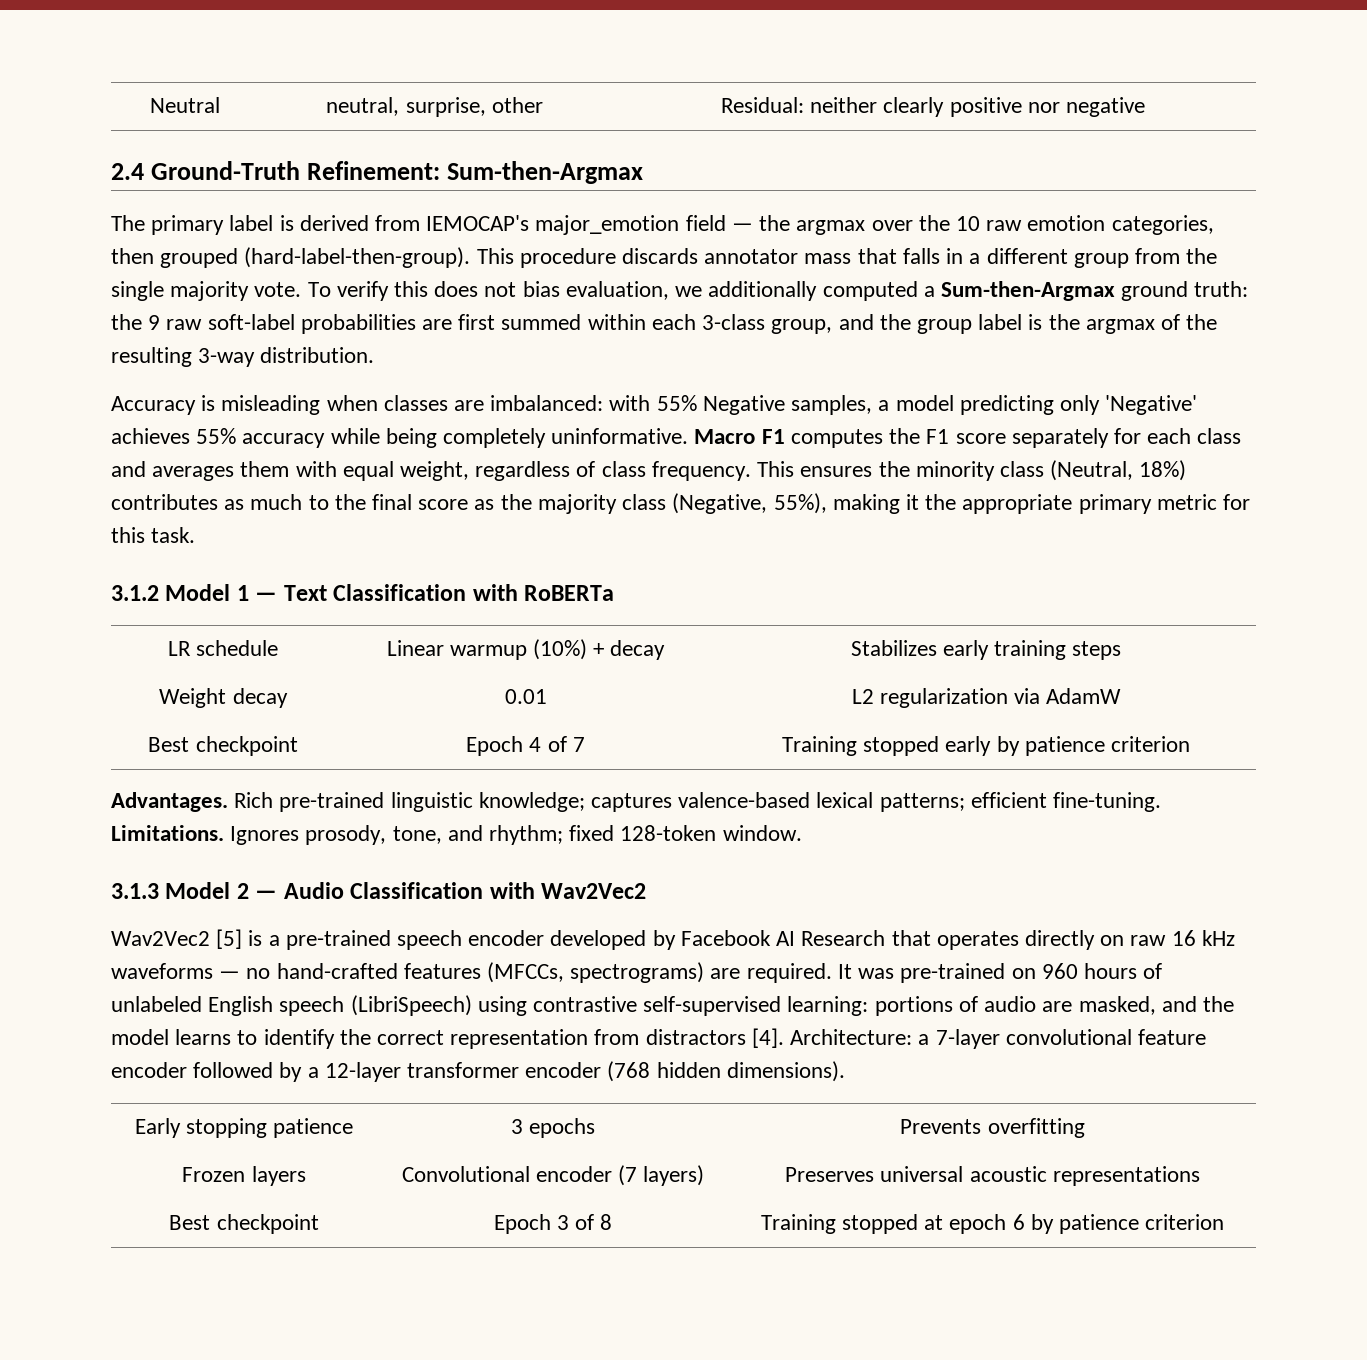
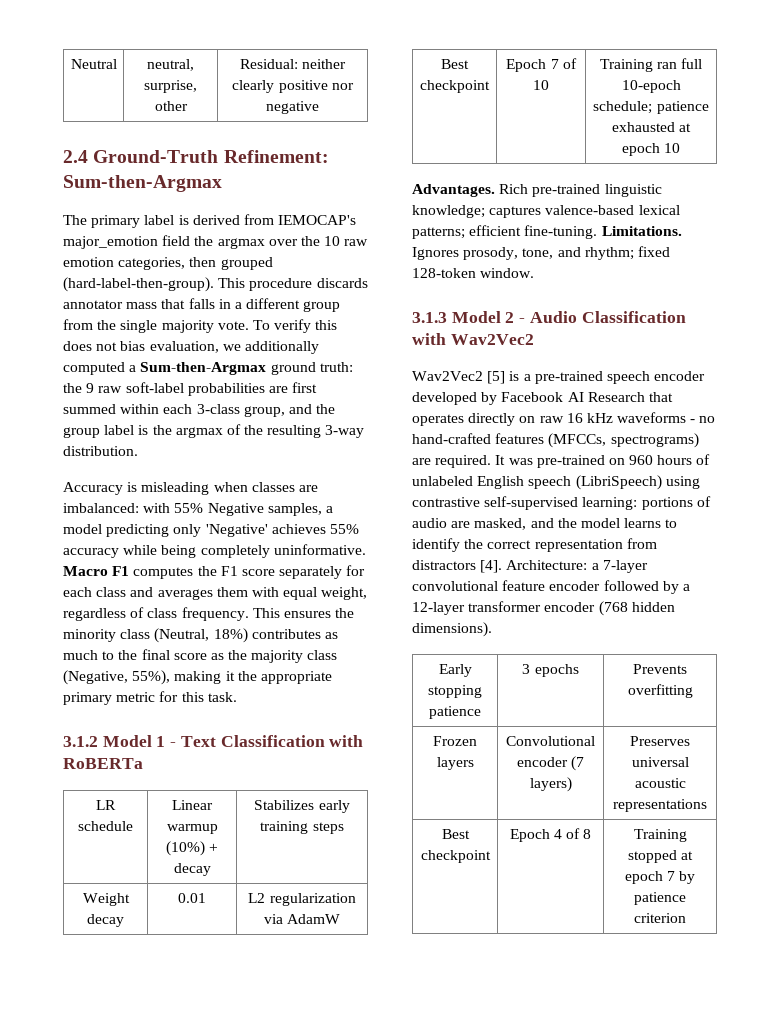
[731,223,753,231] — -> (191, 240) none
[255,592,278,601] — -> [170,742,177,747] -
[529,736,585,752] [781,736,1191,756] 4 of 7 | Training stopped early by patience criterion -> [550,58,577,69] [533,80,549,90] [599,58,703,72] [621,80,681,93] [593,101,709,114] [611,122,692,132] [621,143,681,156] 7 of 10 | Training ran full 10-epoch schedule; patience exhausted at epoch 10
[255,890,278,899] — -> [519,318,526,323] -
[219,971,241,979] — -> [690,419,696,423] -
[556,1215,569,1230] 3 -> [553,829,562,839] 4
[1012,1214,1025,1230] 6 -> [667,871,675,881] 7

